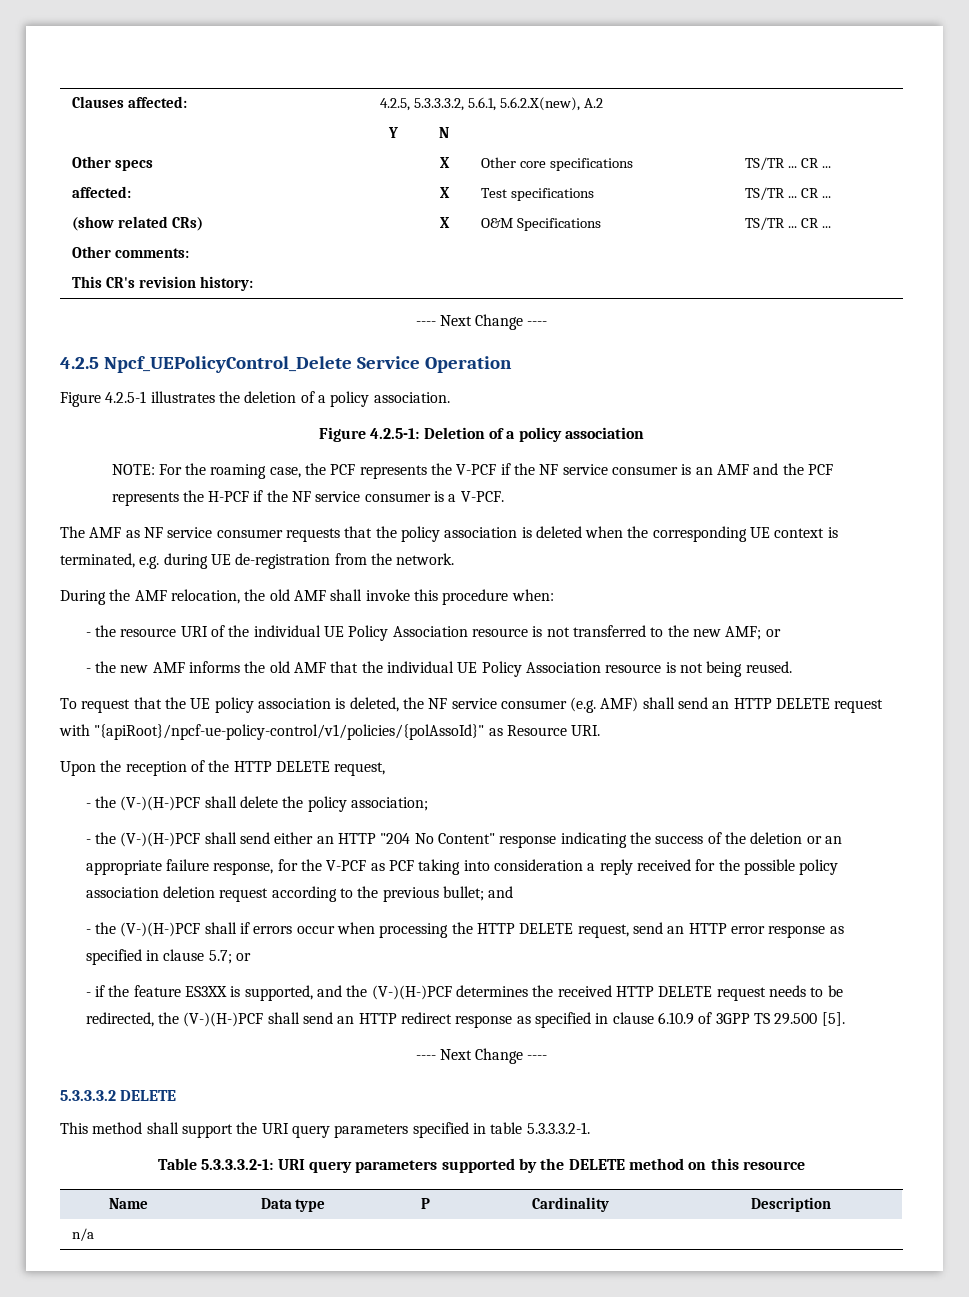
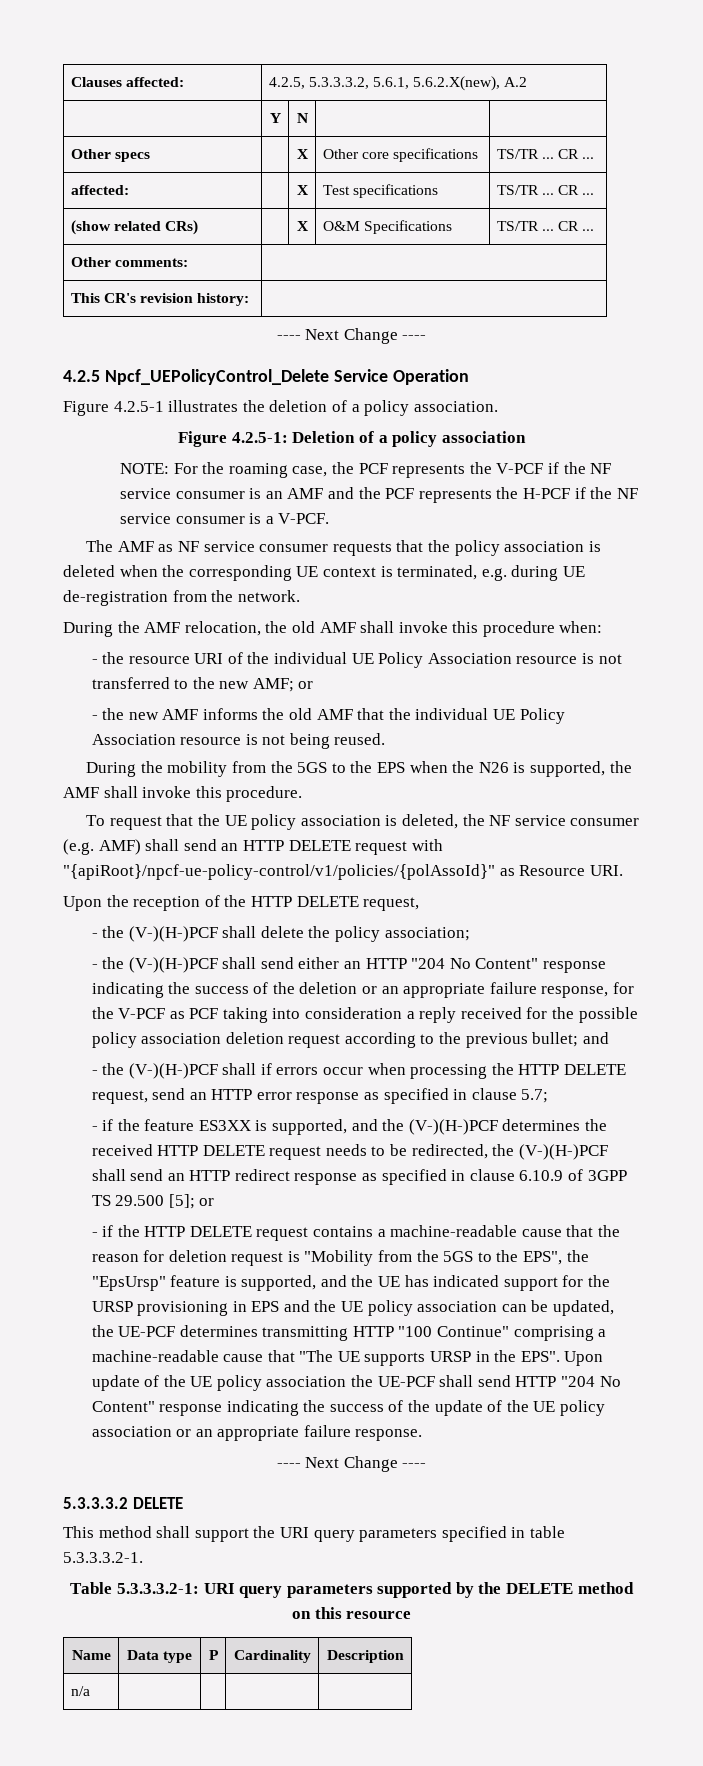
(792, 667) none -> [86,761,632,777] [63,786,303,802] // During the mobility from the 5GS to the EPS when the N26 is supported, the AMF shall invoke this procedure.
[236,953,252,961] or -> (549, 1096) none
[821,1012,845,1026] [5]. -> [168,1194,215,1209] [91,1225,620,1241] [91,1250,589,1266] [91,1275,610,1291] [91,1300,614,1316] [91,1325,607,1341] [91,1350,604,1366] [91,1375,621,1391] [91,1400,605,1416] [91,1425,423,1441] [5]; or // - if the HTTP DELETE request contains a machine-readable cause that the reason for deletion request is "Mobility from the 5GS to the EPS", the "EpsUrsp" feature is supported, and the UE has indicated support for the URSP provisioning in EPS and the UE policy association can be updated, the UE-PCF determines transmitting HTTP "100 Continue" comprising a machine-readable cause that "The UE supports URSP in the EPS". Upon update of the UE policy association the UE-PCF shall send HTTP "204 No Content" response indicating the success of the update of the UE policy association or an appropriate failure response.

